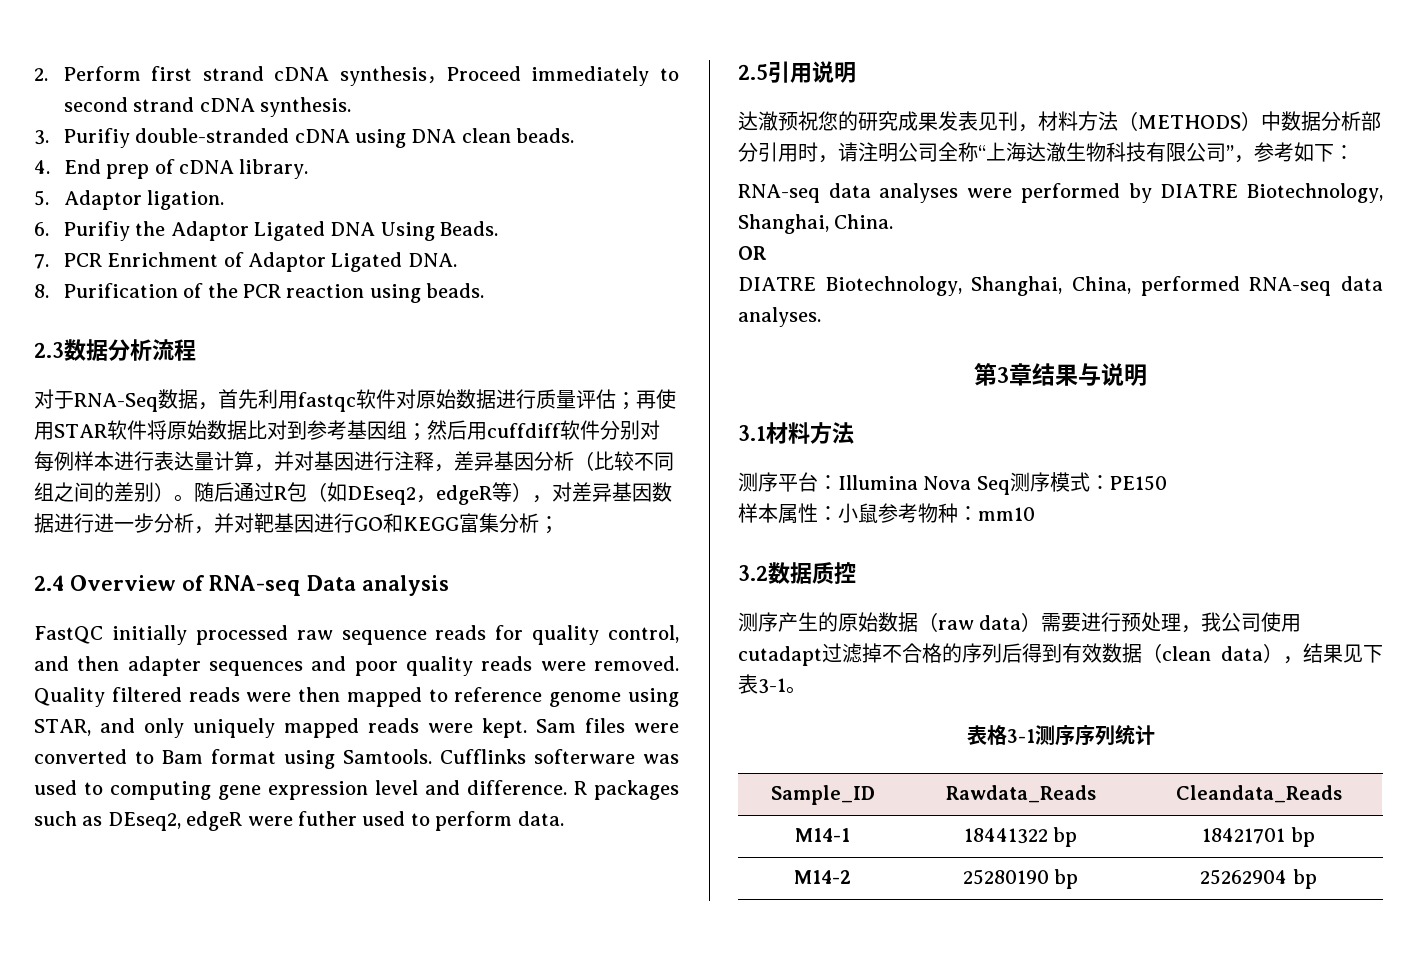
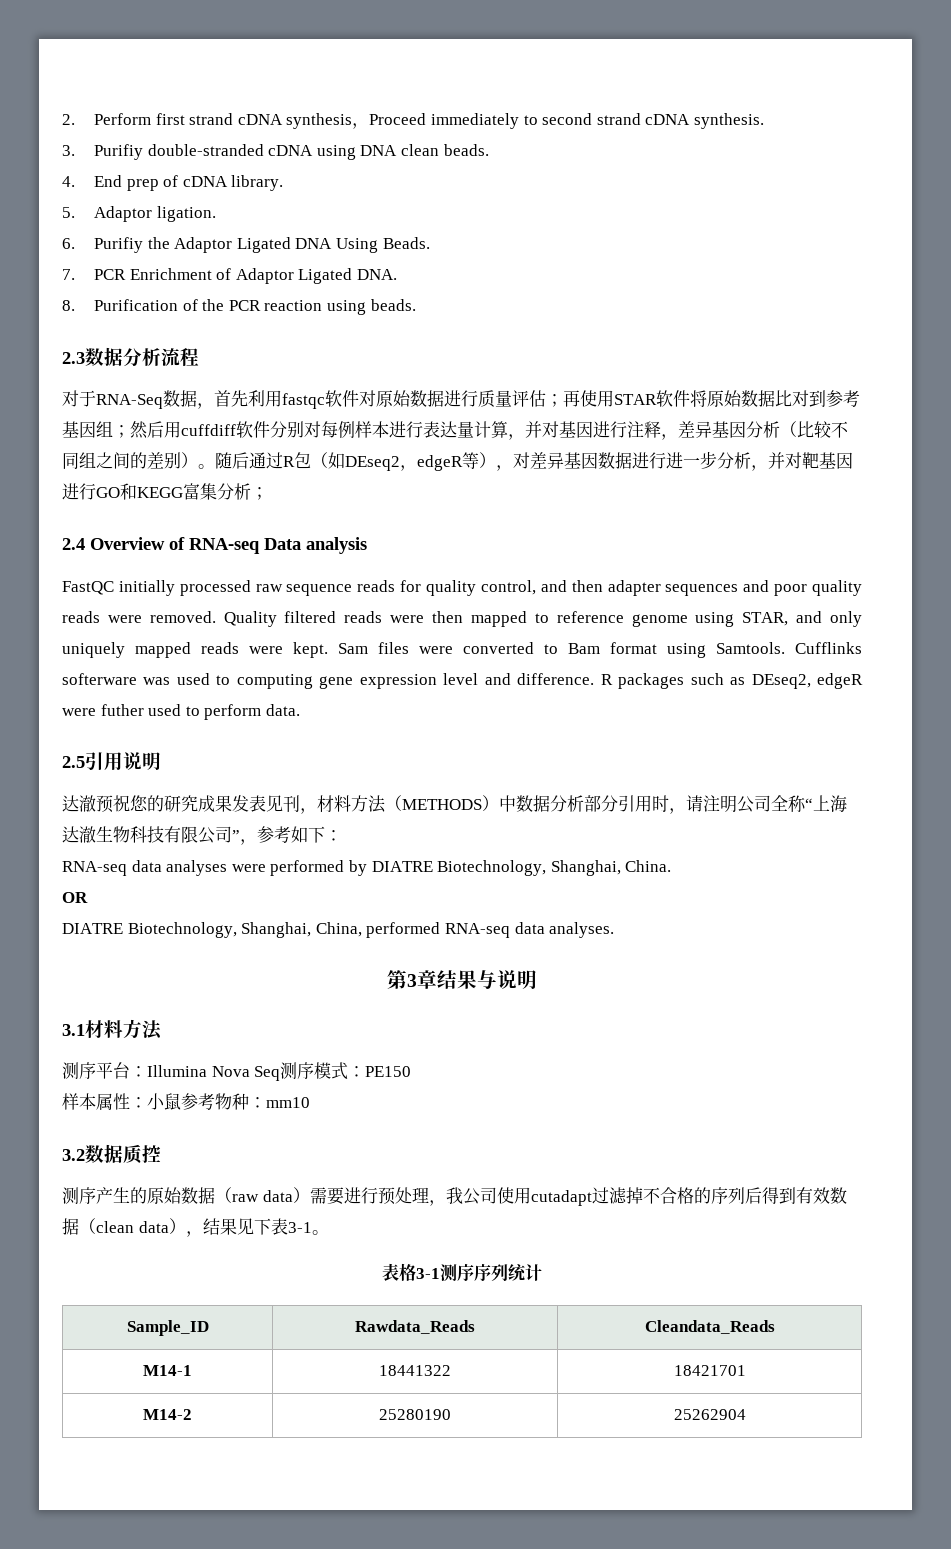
[1053,827,1078,847] bp -> (451, 1370) none
[1290,827,1315,847] bp -> (746, 1370) none
[1054,869,1079,889] bp -> (451, 1414) none
[1292,869,1317,889] bp -> (746, 1414) none

